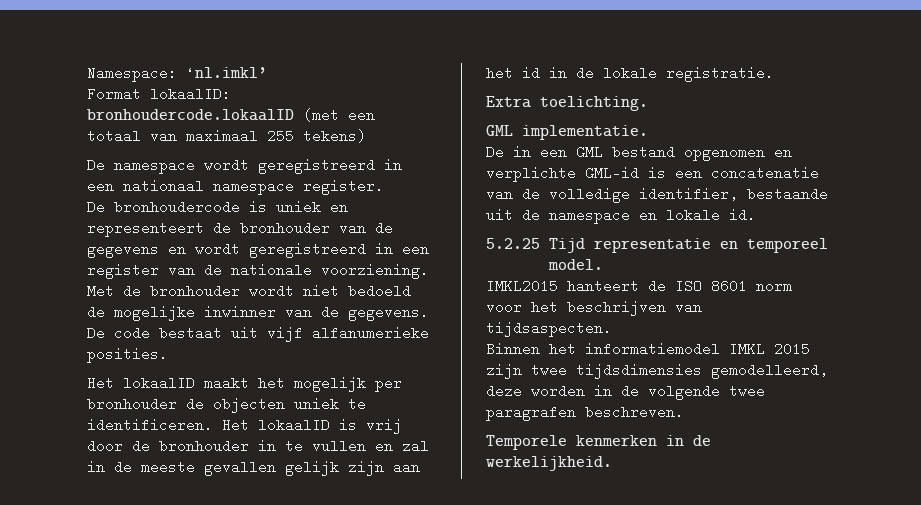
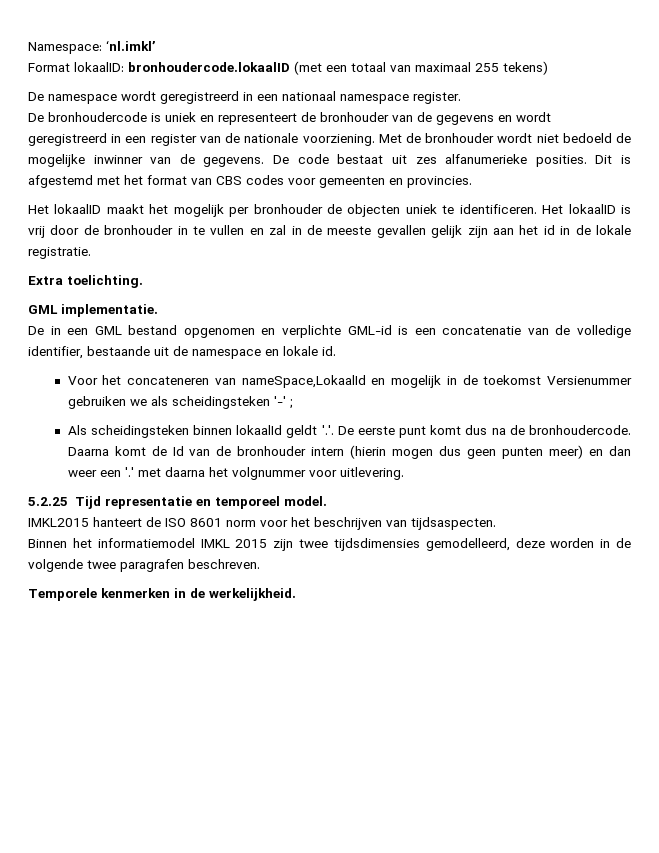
[267,326,303,342] vijf -> [415,157,437,164] zes
(168, 355) none -> [595,155,632,164] [28,175,472,188] Dit is afgestemd met het format van CBS codes voor gemeenten en provincies.
(756, 215) none -> [67,375,633,388] [67,396,293,409] [67,425,631,438] [67,445,632,459] [67,467,404,480] // Voor het concateneren van nameSpace,LokaalId en mogelijk in de toekomst Versienummer gebruiken we als scheidingsteken '-' ; // Als scheidingsteken binnen lokaalId geldt '.'. De eerste punt komt dus na de bronhoudercode. Daarna komt de Id van de bronhouder intern (hierin mogen dus geen punten meer) en dan weer een '.' met daarna het volgnummer voor uitlevering.

